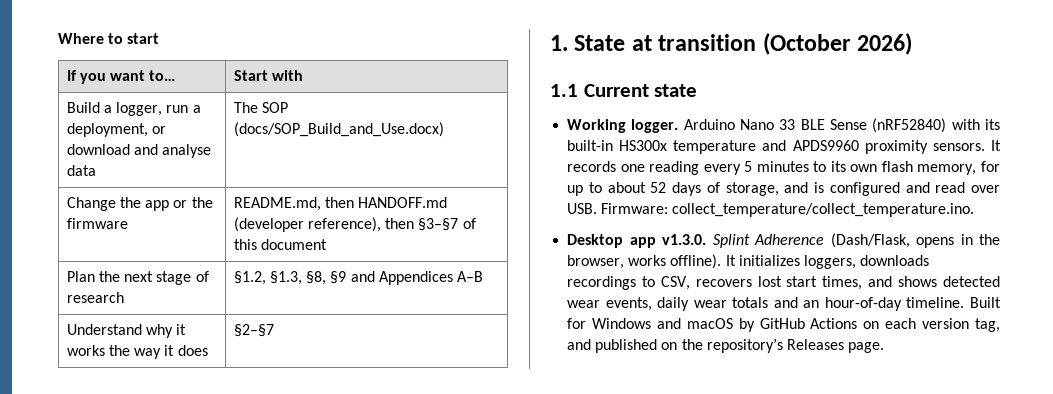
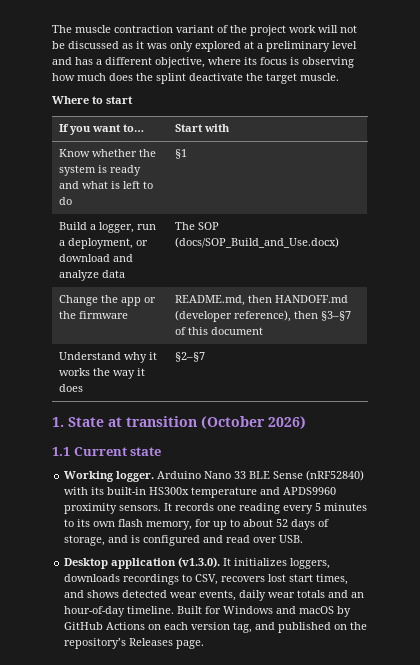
(58, 38) none -> [52,25,357,36] [52,41,357,52] [52,57,354,68] [52,73,339,84] The muscle contraction variant of the project work will not be discussed as it was only explored at a preliminary level and has a different objective, where its focus is observing how much does the splint deactivate the target muscle. //
(304, 75) none -> [59,149,157,157] [59,165,142,176] [59,181,154,189] [59,197,73,205] [175,149,188,159] // Know whether the system is ready and what is left to do | §1
[162,144,212,158] analyse -> [59,270,100,281] analyze
[66,271,209,285] [66,292,124,303] [233,271,484,285] // Plan the next stage of research | §1.2, §1.3, §8, §9 and Appendices A–B -> (264, 331) none
[601,203,975,217] Firmware: collect_temperature/collect_temperature.ino. -> (304, 539) none
[629,233,1000,248] [567,254,722,269] app v1.3.0. Splint Adherence (Dash/Flask, opens in the browser, works offline). -> [111,557,221,569] application (v1.3.0).

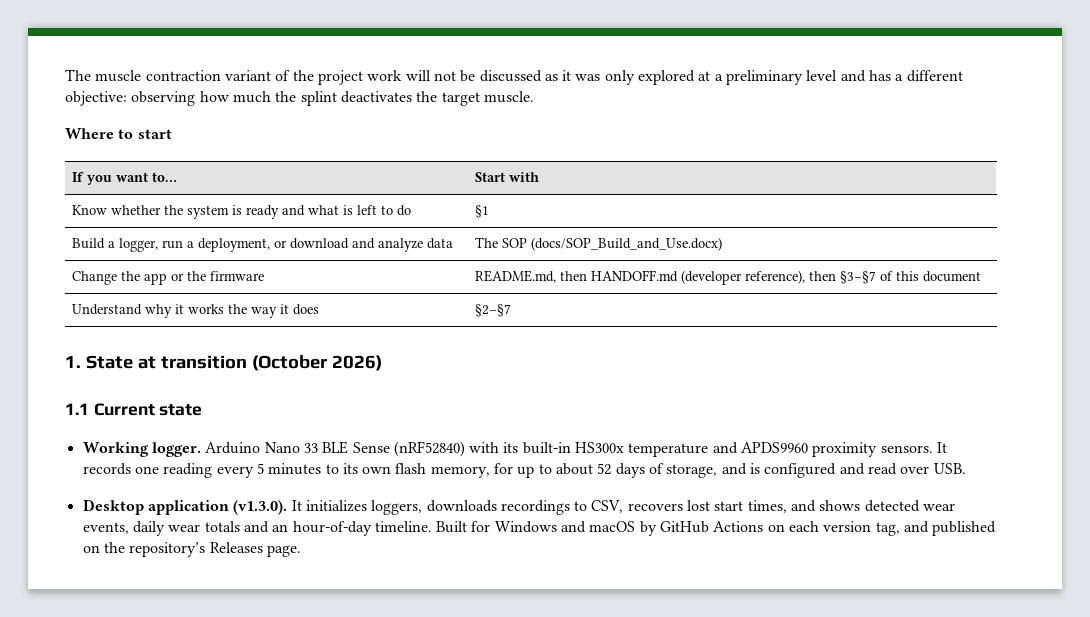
[155,57,299,68] objective, where its focus is -> [65,91,127,106] objective:
[109,73,133,81] does -> (271, 97) none
[189,73,243,81] deactivate -> [340,91,412,103] deactivates

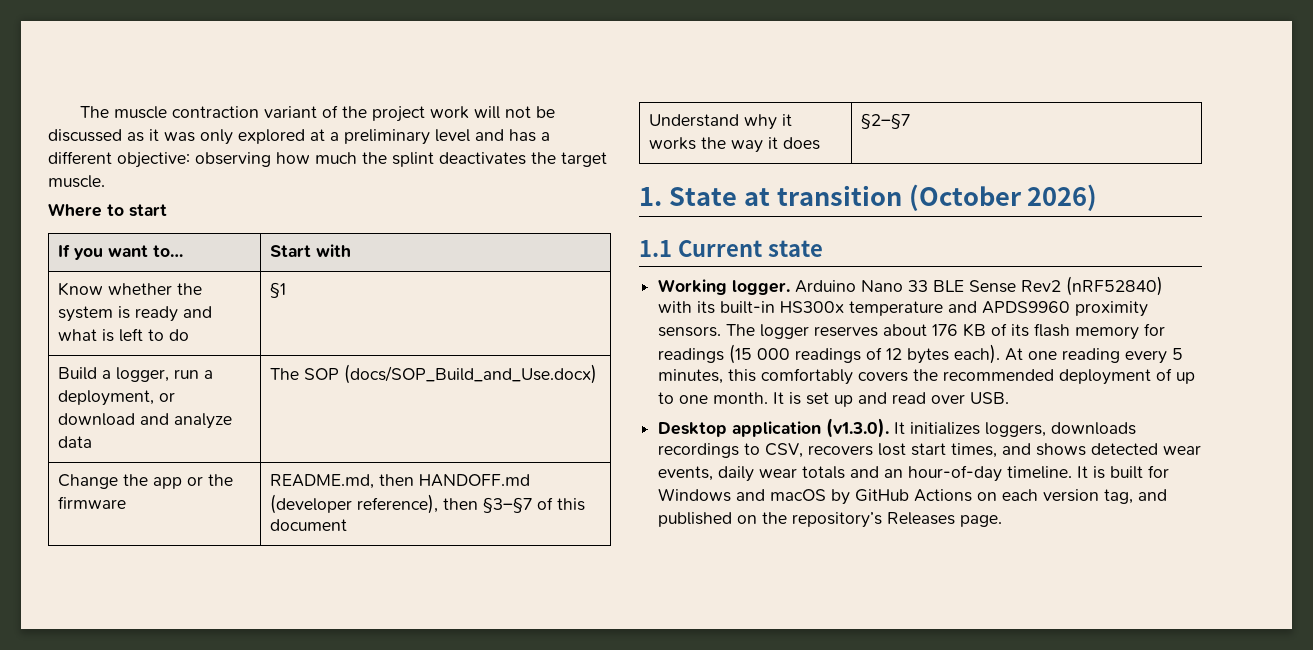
(390, 447) none -> [1021,280,1062,292] Rev2
[937,442,948,453] [82,463,837,478] It records one reading every 5 minutes to its own flash memory, for up to about 52 days of storage, and is configured -> [726,323,1166,340] [658,344,1184,364] [658,368,1196,385] [658,392,854,407] The logger reserves about 176 KB of its flash memory for readings (15 000 readings of 12 bytes each). At one reading every 5 minutes, this comfortably covers the recommended deployment of up to one month. It is set up
[436,521,468,533] Built -> [1077,466,1144,479] It is built

